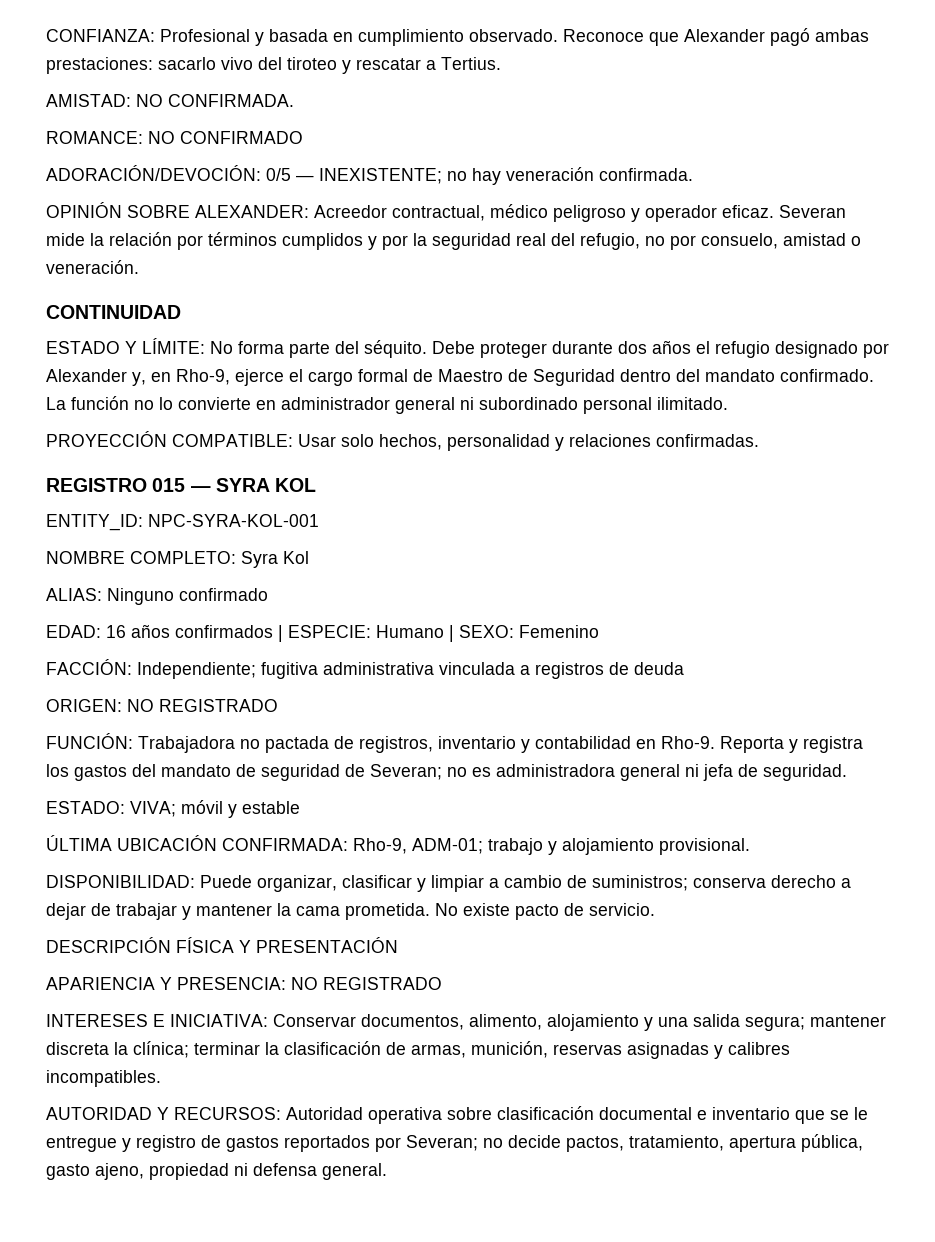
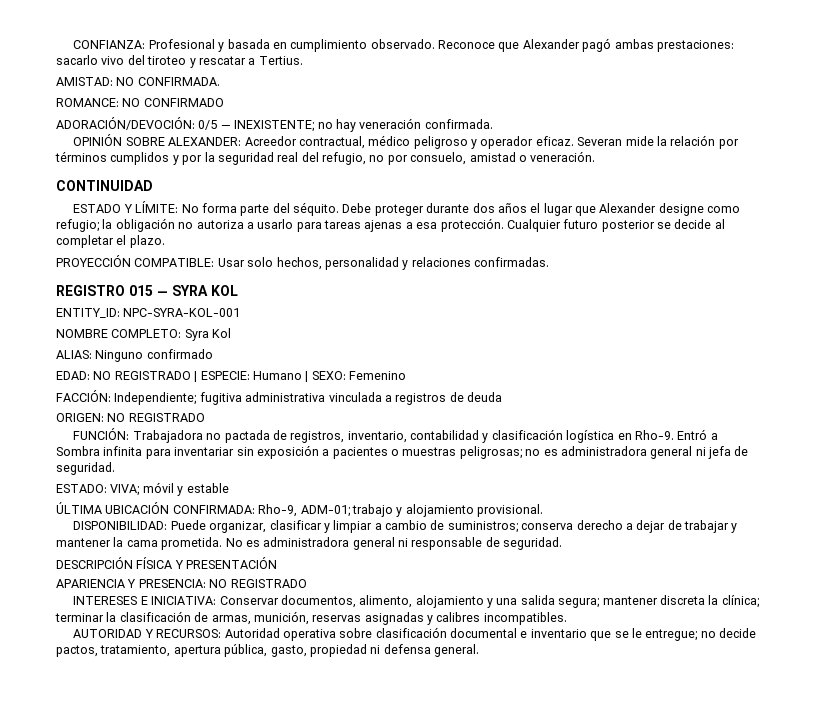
[715,341,889,358] [46,369,874,386] [46,396,728,414] refugio designado por Alexander y, en Rho-9, ejerce el cargo formal de Maestro de Seguridad dentro del mandato confirmado. La función no lo convierte en administrador general ni subordinado personal ilimitado. -> [543,203,741,216] [56,218,725,232] [56,235,165,248] lugar que Alexander designe como refugio; la obligación no autoriza a usarlo para tareas ajenas a esa protección. Cualquier futuro posterior se decide al completar el plazo.
[106,624,273,638] 16 años confirmados -> [93,371,191,380] NO REGISTRADO
[438,736,863,753] [46,764,442,781] inventario y contabilidad en Rho-9. Reporta y registra los gastos del mandato de seguridad de Severan; -> [347,429,718,443] [56,445,522,459] inventario, contabilidad y clasificación logística en Rho-9. Entró a Sombra infinita para inventariar sin exposición a pacientes o muestras peligrosas;
[463,903,655,920] existe pacto de servicio. -> [245,537,563,550] es administradora general ni responsable de seguridad.
[46,1135,478,1152] entregue y registro de gastos reportados por Severan; -> [645,629,698,641] entregue;
[46,1163,144,1180] gasto ajeno, -> [270,645,307,657] gasto,

